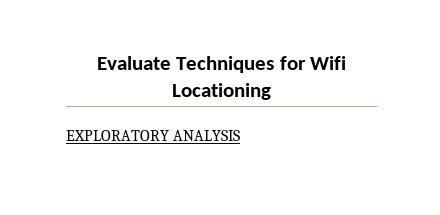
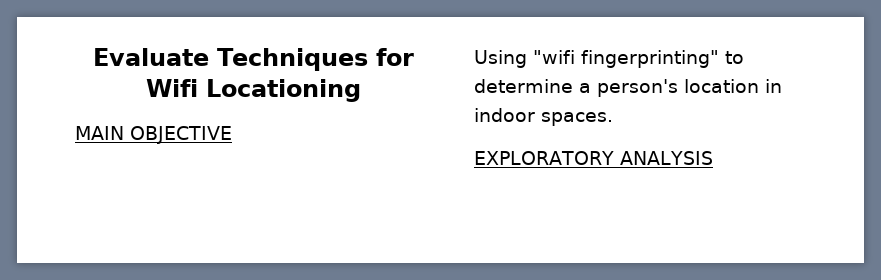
(271, 91) none -> [75,126,232,144] [474,50,744,68] [474,79,782,97] [474,108,613,126] // MAIN OBJECTIVE // Using "wifi fingerprinting" to determine a person's location in indoor spaces.

